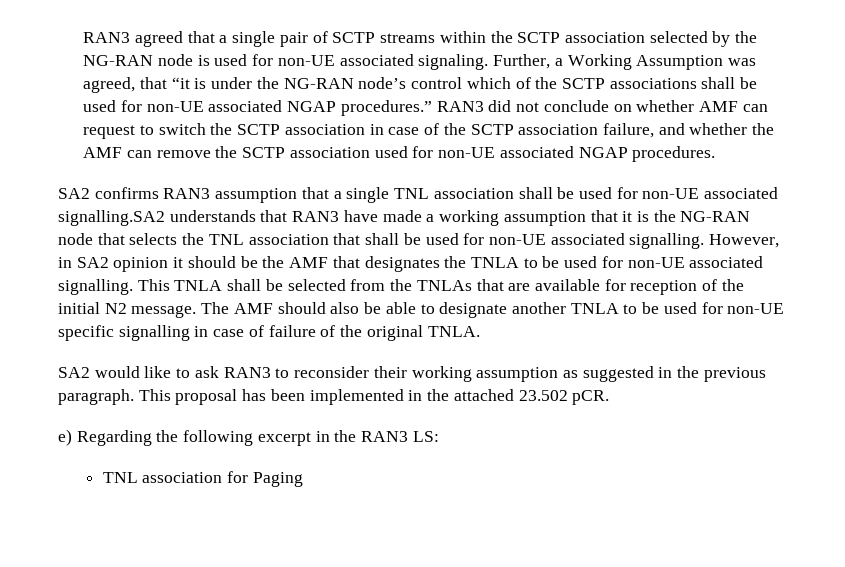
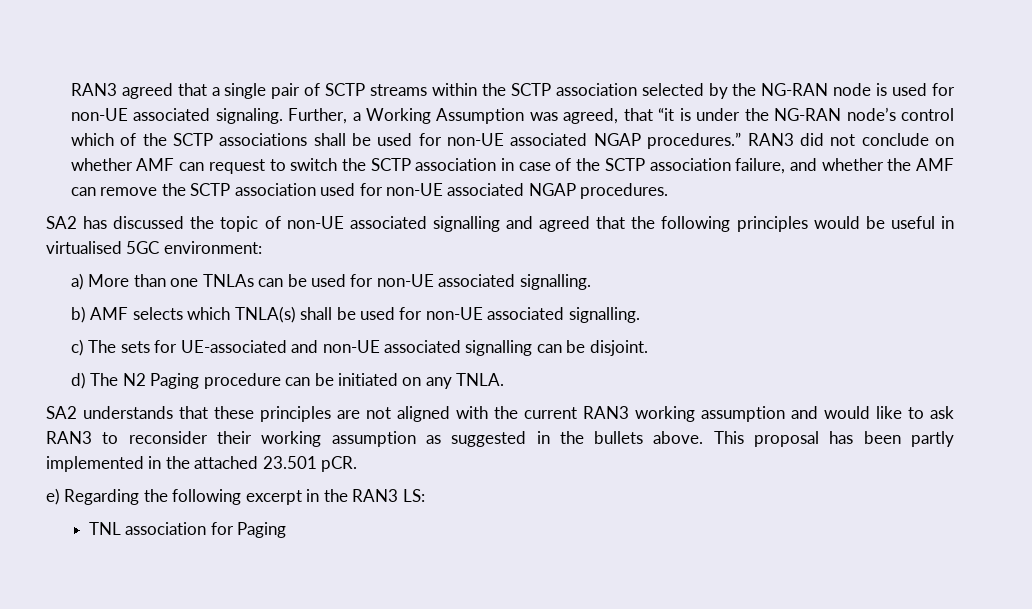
[94,187,779,203] [58,210,751,226] [58,233,361,245] confirms RAN3 assumption that a single TNL association shall be used for non-UE associated signalling.SA2 understands that RAN3 have made a working assumption that it is the NG-RAN node that selects the TNL association that -> [83,216,954,232] [46,241,262,254] [70,273,591,290] [70,306,296,323] has discussed the topic of non-UE associated signalling and agreed that the following principles would be useful in virtualised 5GC environment: // a) More than one TNLAs can be used for non-UE associated signalling. // b) AMF selects which TNLA(s)
[709,234,780,248] [58,256,764,272] [58,279,744,295] [58,302,785,318] [58,325,480,341] [58,367,90,378] However, in SA2 opinion it should be the AMF that designates the TNLA to be used for non-UE associated signalling. This TNLA shall be selected from the TNLAs that are available for reception of the initial N2 message. The AMF should also be able to designate another TNLA to be used for non-UE specific signalling in case of failure of the original TNLA. // SA2 -> [70,339,648,356] [70,372,505,389] [46,406,818,422] // c) The sets for UE-associated and non-UE associated signalling can be disjoint. // d) The N2 Paging procedure can be initiated on any TNLA. // SA2 understands that these principles are not aligned with the current RAN3 working assumption and
[703,367,766,382] [58,389,134,405] previous paragraph. -> [594,431,704,444] bullets above.
(305, 395) none -> [911,431,954,447] partly
[518,390,568,401] 23.502 -> [262,456,317,469] 23.501

